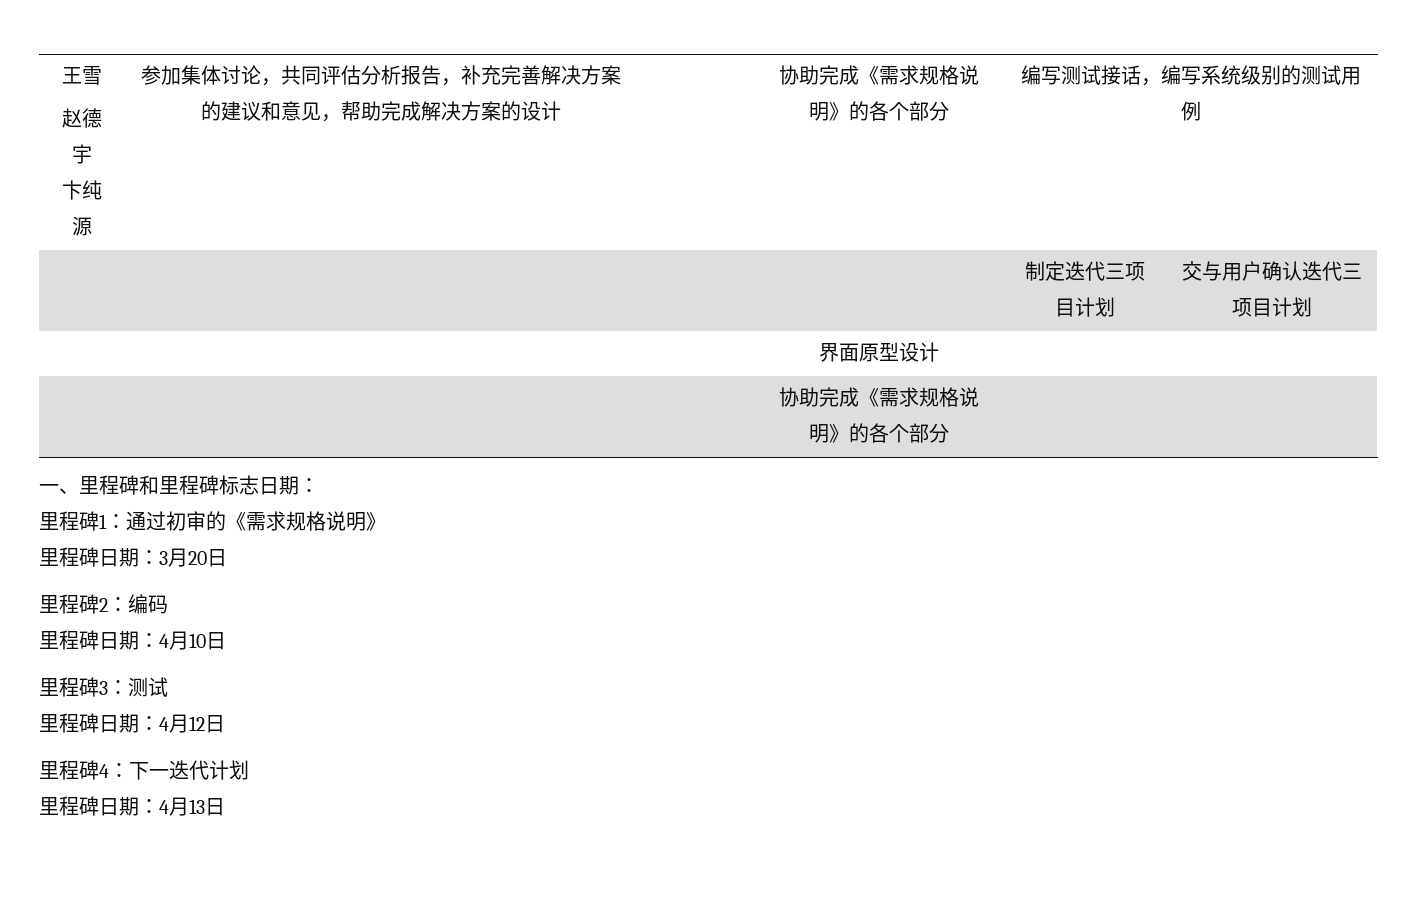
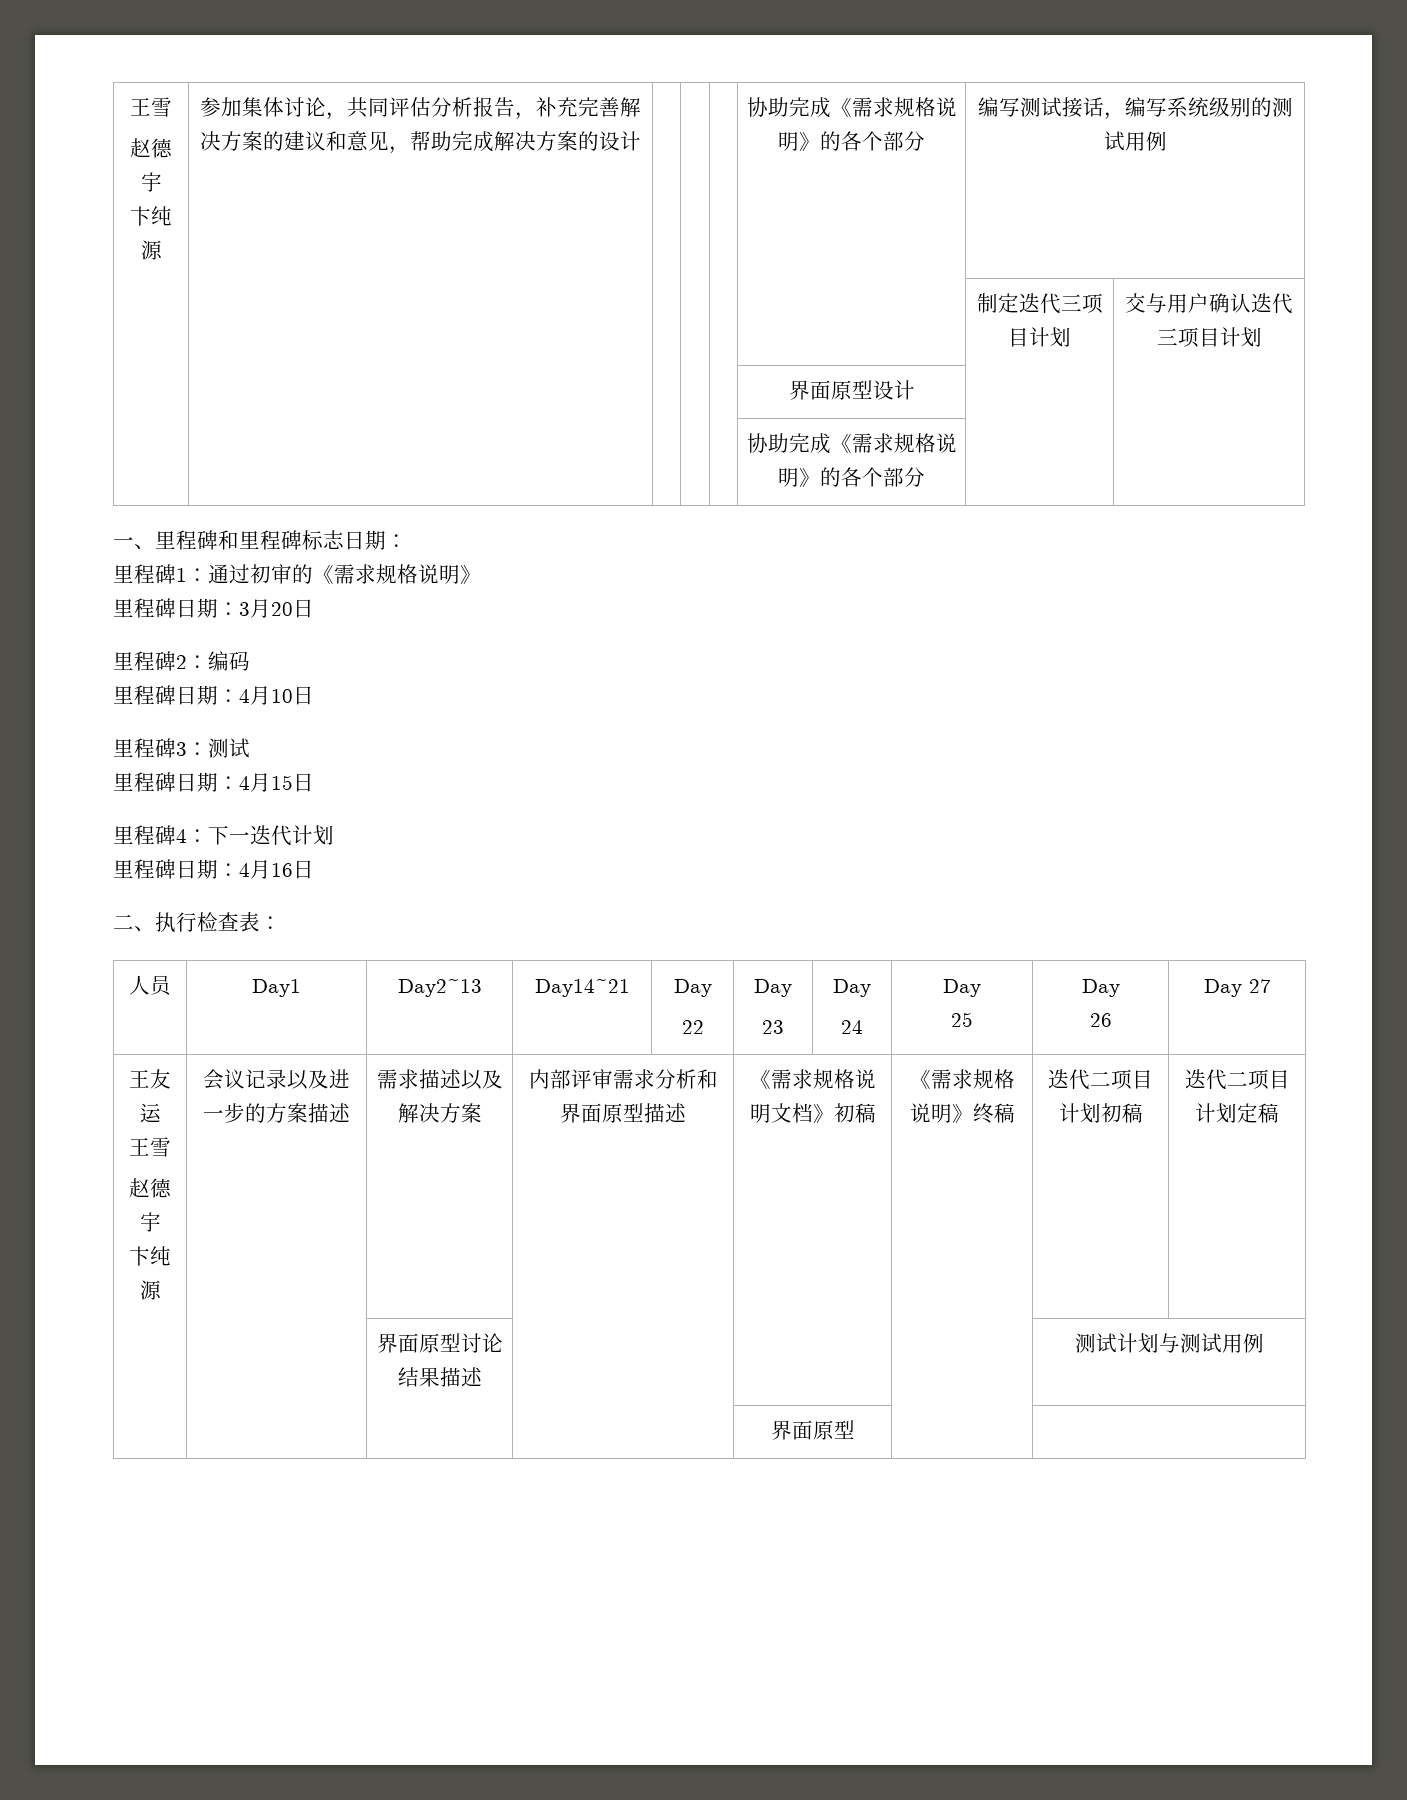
[189,716,205,731] 12 -> [271,775,293,790] 15
[189,798,225,816] 13日 -> [271,860,314,879] [113,912,281,933] [129,975,172,996] [252,979,301,997] [397,979,482,997] [534,979,630,997] [673,979,712,997] [681,1020,704,1034] [754,979,792,997] [762,1020,784,1034] [833,979,871,997] [841,1020,863,1034] [943,979,981,997] [951,1012,973,1027] [1081,979,1120,997] [1089,1013,1112,1027] [1203,979,1271,997] [129,1069,171,1089] [139,1103,161,1123] [129,1137,171,1157] [129,1178,172,1198] [139,1212,161,1232] [129,1246,171,1266] [139,1280,161,1300] [203,1069,350,1090] [203,1103,350,1123] [376,1069,503,1090] [397,1103,482,1123] [528,1069,718,1089] [560,1103,686,1123] [749,1069,876,1089] [749,1103,876,1123] [909,1069,1015,1089] [909,1103,1015,1124] [1048,1069,1153,1090] [1058,1103,1143,1123] [1184,1069,1290,1090] [1195,1103,1279,1123] [376,1333,503,1353] [397,1367,482,1387] [1074,1333,1264,1353] [770,1420,855,1440] 16日 // 二、执行检查表： // 人员 | Day1 | Day2~13 | Day14~21 | Day // 22 | Day // 23 | Day // 24 | Day // 25 | Day // 26 | Day 27 // 王友运 // 王雪 // 赵德宇 // 卞纯源 | 会议记录以及进一步的方案描述 | 需求描述以及解决方案 | 内部评审需求分析和界面原型描述 | 《需求规格说明文档》初稿 | 《需求规格说明》终稿 | 迭代二项目计划初稿 | 迭代二项目计划定稿 // | | 界面原型讨论结果描述 | | | | 测试计划与测试用例 // | | | | 界面原型 | |

